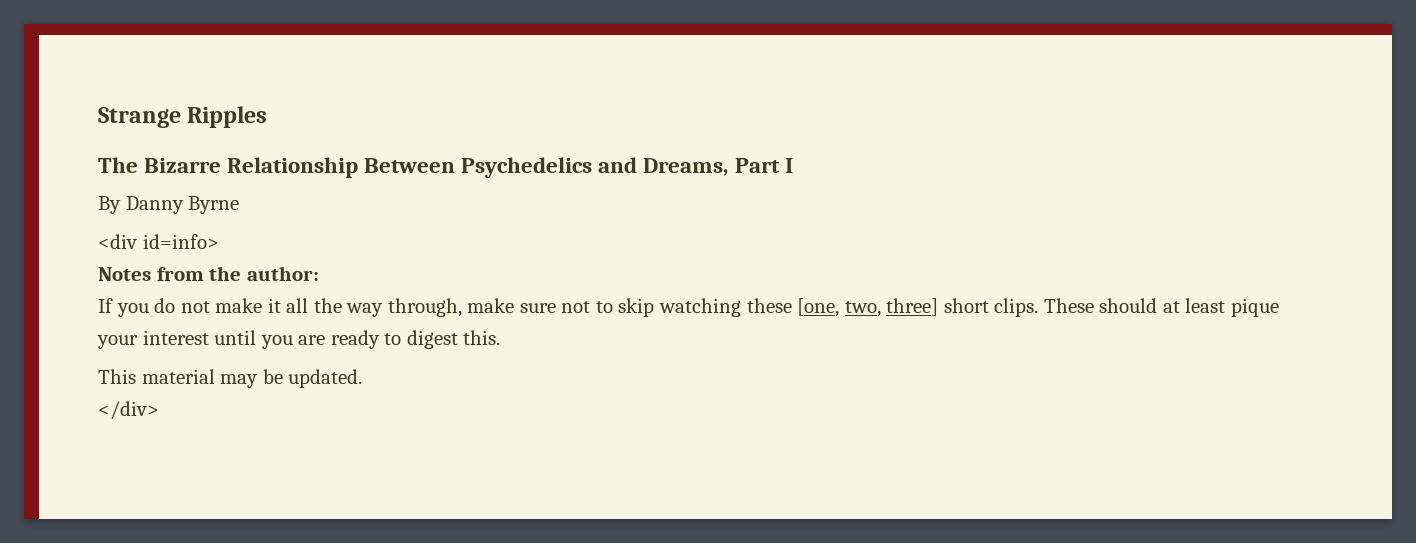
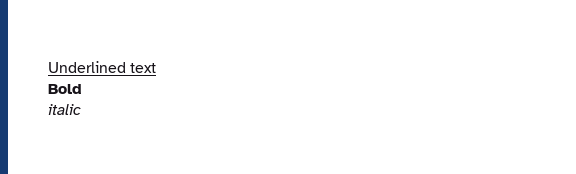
[98,106,268,128] [98,157,793,178] [98,196,240,214] [98,234,219,249] [98,266,319,281] [98,298,1279,317] [97,330,501,349] [98,369,363,388] [98,401,159,419] Strange Ripples // The Bizarre Relationship Between Psychedelics and Dreams, Part I // By Danny Byrne // <div id=info> // Notes from the author: // If you do not make it all the way through, make sure not to skip watching these [one, two, three] short clips. These should at least pique your interest until you are ready to digest this. // This material may be updated. // </div> -> [48,61,157,73] [48,84,82,94] [48,104,81,115] Underlined text // Bold // italic

